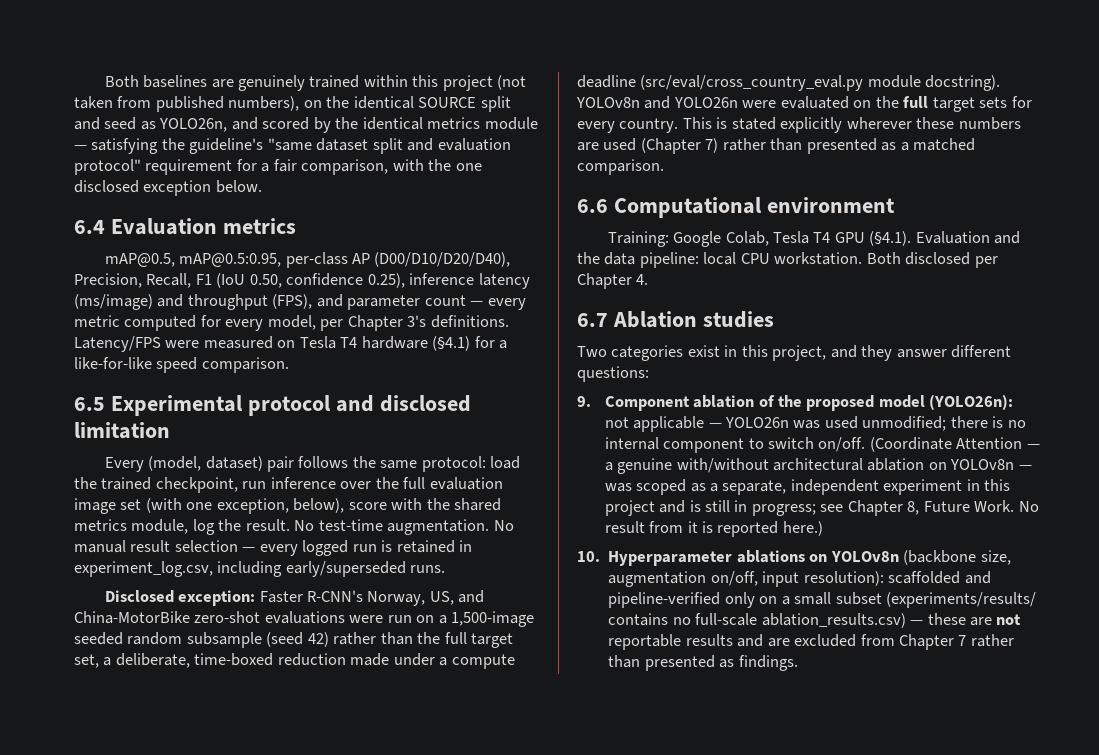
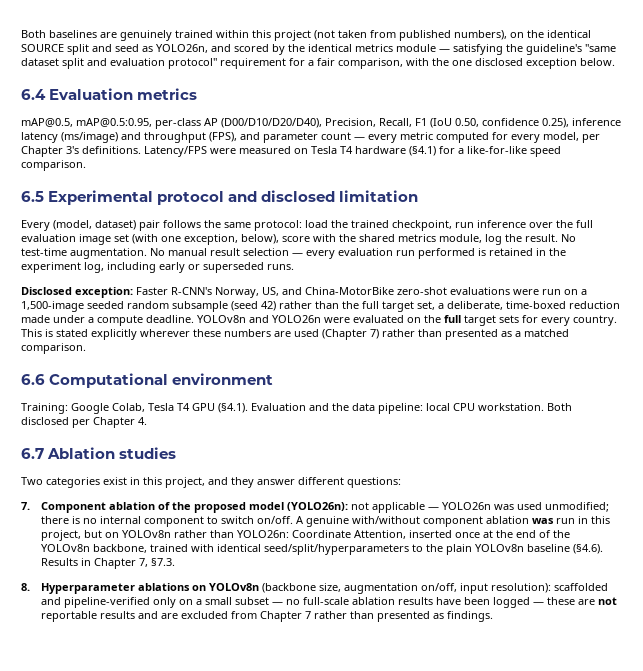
[302,540,473,556] [74,561,406,577] logged run is retained in experiment_log.csv, including early/superseded -> [338,248,566,259] [21,262,264,273] evaluation run performed is retained in the experiment log, including early or superseded
[577,75,1001,91] deadline (src/eval/cross_country_eval.py module docstring). -> [146,315,194,323] deadline.
[577,396,591,407] 9. -> [21,502,30,510] 7.
[869,437,1040,452] [604,458,1032,474] [604,479,1011,495] [604,500,1039,516] [604,521,823,537] [577,551,600,562] (Coordinate Attention — a genuine with/without architectural ablation on YOLOv8n — was scoped as a separate, independent experiment in this project and is still in progress; see Chapter 8, Future Work. No result from it is reported here.) // 10. -> [296,516,611,527] [41,530,571,541] [41,544,604,555] [41,558,176,569] [21,583,30,591] A genuine with/without component ablation was run in this project, but on YOLOv8n rather than YOLO26n: Coordinate Attention, inserted once at the end of the YOLOv8n backbone, trained with identical seed/split/hyperparameters to the plain YOLOv8n baseline (§4.6). Results in Chapter 7, §7.3. // 8.
[885,592,1036,608] [608,613,906,628] (experiments/results/ contains no full-scale ablation_results.csv) -> [272,597,531,608] — no full-scale ablation results have been logged

